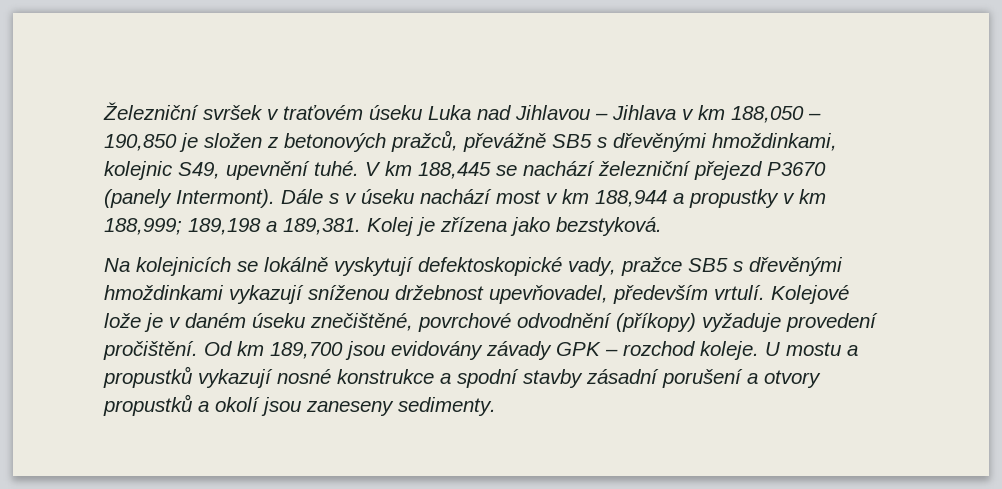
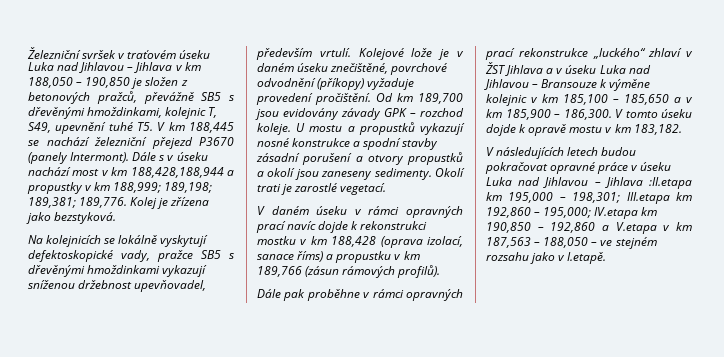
(173, 170) none -> [208,107,218,118] T,
[314,161,359,176] tuhé. -> [108,122,153,131] tuhé T5.
[595,190,667,207] 188,944 -> [130,167,224,178] 188,428,188,944
[188,218,361,235] 189,198 a 189,381. -> [164,182,213,193] [28,197,128,208] 189,198; 189,381; 189,776.
(496, 406) none -> [435,168,465,177] [257,183,387,195] [257,206,463,218] [256,221,428,233] [257,236,463,248] [257,251,420,263] [257,265,441,278] [257,289,463,301] [485,48,693,60] [485,62,651,76] [484,79,651,91] [486,94,693,106] [486,109,692,120] [486,124,682,136] [486,147,637,159] [485,162,672,174] [486,177,692,189] [486,192,692,204] [486,207,658,219] [486,222,692,234] [486,237,657,249] [486,252,607,264] Okolí trati je zarostlé vegetací. // V daném úseku v rámci opravných prací navíc dojde k rekonstrukci mostku v km 188,428 (oprava izolací, sanace říms) a propustku v km 189,766 (zásun rámových profilů). // Dále pak proběhne v rámci opravných prací rekonstrukce „luckého“ zhlaví v ŽST Jihlava a v úseku Luka nad Jihlavou – Bransouze k výměne kolejnic v km 185,100 – 185,650 a v km 185,900 – 186,300. V tomto úseku dojde k opravě mostu v km 183,182. // V následujících letech budou pokračovat opravné práce v úseku Luka nad Jihlavou – Jihlava :II.etapa km 195,000 – 198,301; III.etapa km 192,860 – 195,000; IV.etapa km 190,850 – 192,860 a V.etapa v km 187,563 – 188,050 – ve stejném rozsahu jako v I.etapě.

